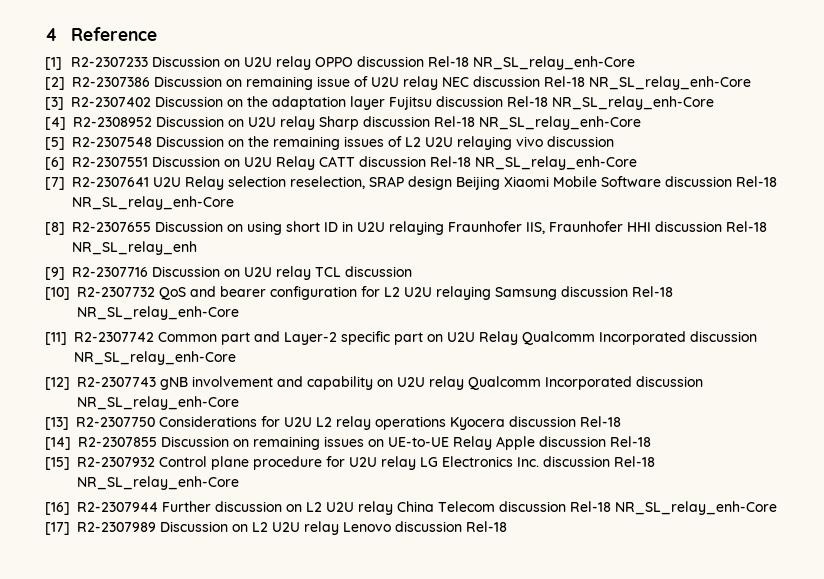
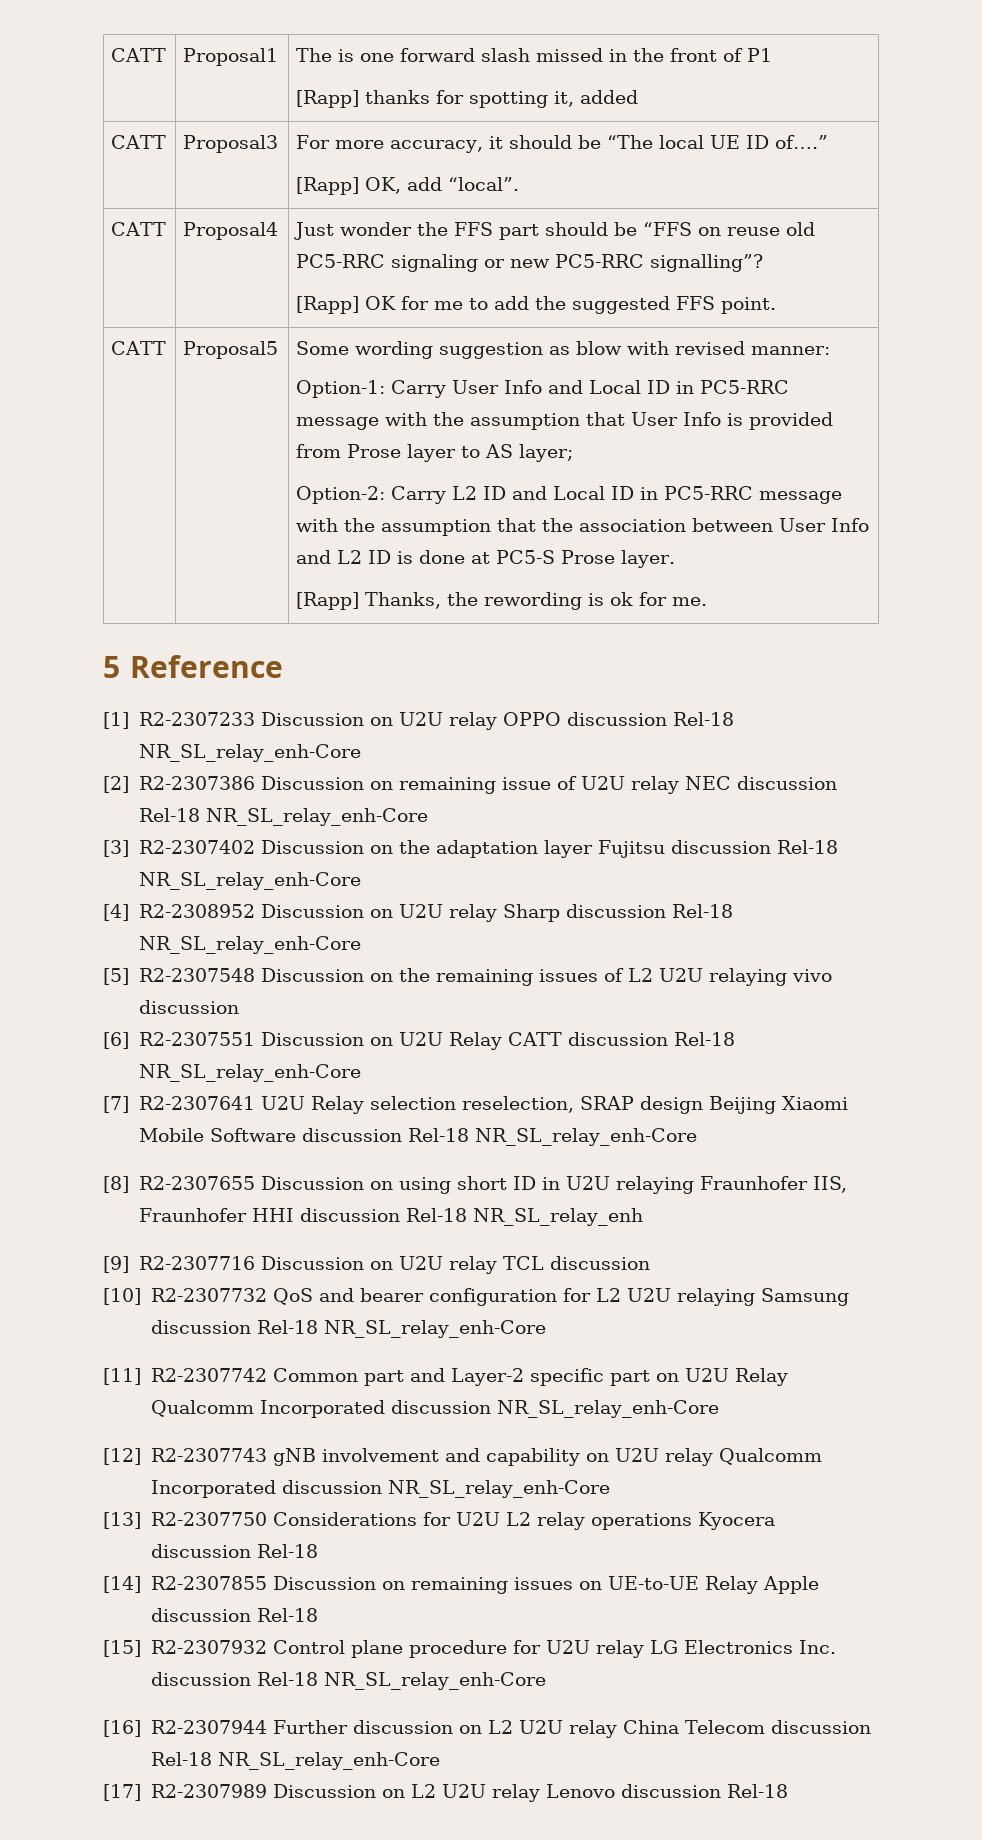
[45,28,57,41] 4 -> [111,48,167,62] [183,48,279,66] [296,48,773,62] [296,90,639,108] [111,135,167,149] [183,135,279,153] [296,135,829,153] [296,177,520,195] [111,222,167,236] [183,222,279,240] [294,222,816,240] [296,254,764,272] [296,296,777,314] [111,341,167,355] [183,341,279,359] [296,341,831,359] [296,380,790,398] [296,412,834,430] [296,444,574,462] [296,486,843,504] [296,518,870,536] [296,550,676,568] [296,592,708,610] [103,656,120,678] CATT | Proposal1 | The is one forward slash missed in the front of P1 // [Rapp] thanks for spotting it, added // CATT | Proposal3 | For more accuracy, it should be “The local UE ID of….” // [Rapp] OK, add “local”. // CATT | Proposal4 | Just wonder the FFS part should be “FFS on reuse old PC5-RRC signaling or new PC5-RRC signalling”? // [Rapp] OK for me to add the suggested FFS point. // CATT | Proposal5 | Some wording suggestion as blow with revised manner: // Option-1: Carry User Info and Local ID in PC5-RRC message with the assumption that User Info is provided from Prose layer to AS layer; // Option-2: Carry L2 ID and Local ID in PC5-RRC message with the assumption that the association between User Info and L2 ID is done at PC5-S Prose layer. // [Rapp] Thanks, the rewording is ok for me. // 5

